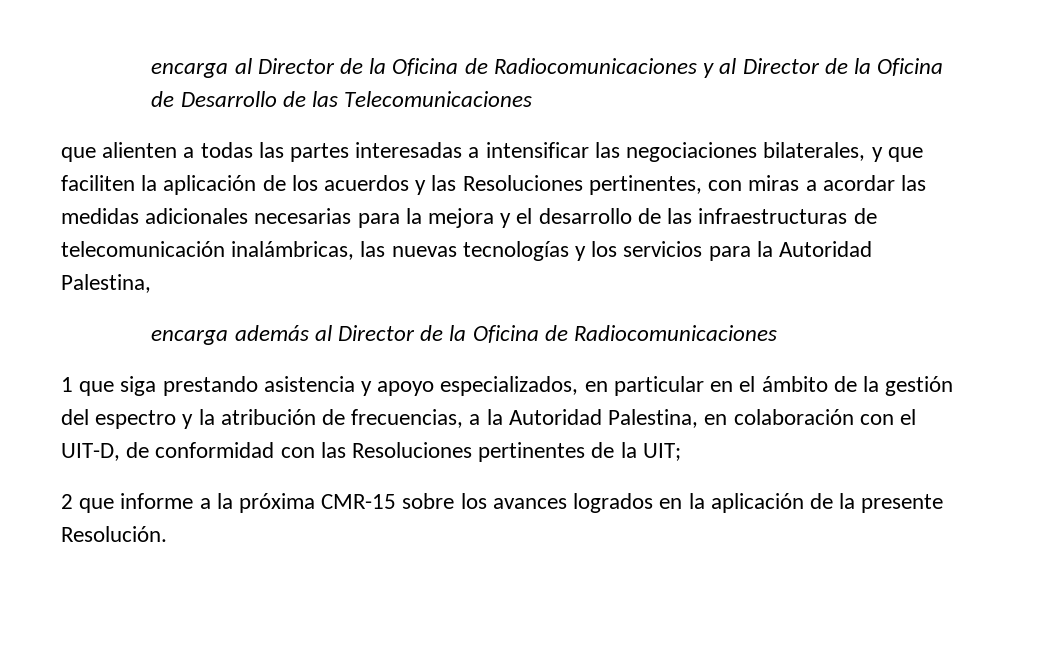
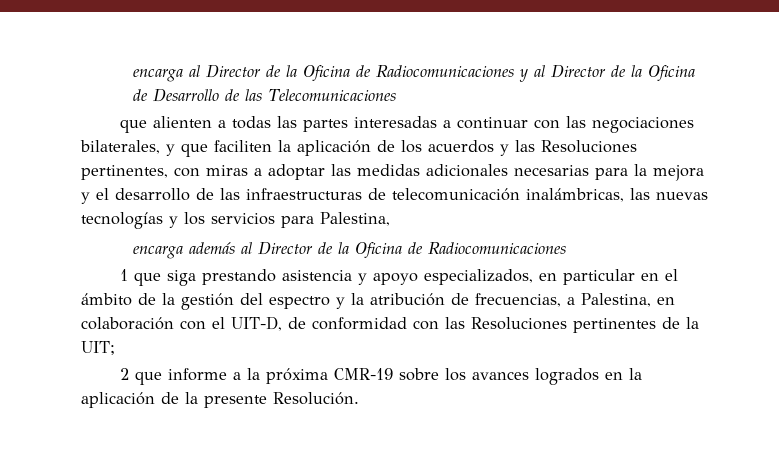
[485,142,589,158] intensificar -> [456,117,560,129] continuar con
[822,175,895,191] acordar -> [268,164,325,180] adoptar
[756,241,873,257] la Autoridad -> (314, 222) none
[486,409,602,425] la Autoridad -> (575, 301) none
[321,494,397,509] CMR-15 -> [333,368,393,380] CMR-19

